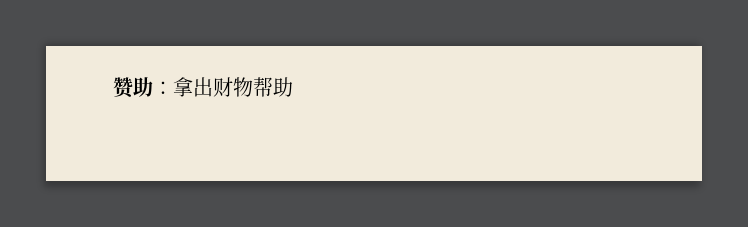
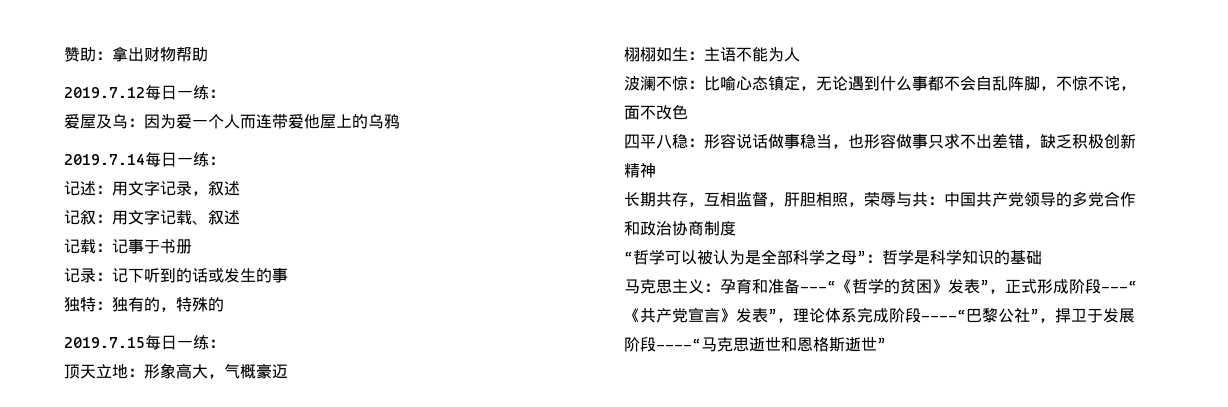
(293, 87) none -> [64,85,225,100] [64,114,400,129] [64,152,225,167] [64,180,240,196] [64,209,240,225] [64,239,192,254] [64,268,288,283] [64,297,224,312] [64,335,225,350] [64,363,288,379] [624,47,800,62] [624,75,1136,91] [624,105,688,120] [624,133,1136,149] [624,162,656,178] [624,191,1136,207] [624,221,736,236] [624,249,1042,265] [624,278,1137,294] [624,307,1135,323] [624,337,886,352] // 2019.7.12每日一练： // 爱屋及乌：因为爱一个人而连带爱他屋上的乌鸦 // 2019.7.14每日一练： // 记述：用文字记录，叙述 // 记叙：用文字记载、叙述 // 记载：记事于书册 // 记录：记下听到的话或发生的事 // 独特：独有的，特殊的 // 2019.7.15每日一练： // 顶天立地：形象高大，气概豪迈 // 栩栩如生：主语不能为人 // 波澜不惊：比喻心态镇定，无论遇到什么事都不会自乱阵脚，不惊不诧，面不改色 // 四平八稳：形容说话做事稳当，也形容做事只求不出差错，缺乏积极创新精神 // 长期共存，互相监督，肝胆相照，荣辱与共：中国共产党领导的多党合作和政治协商制度 // “哲学可以被认为是全部科学之母”：哲学是科学知识的基础 // 马克思主义：孕育和准备---“《哲学的贫困》发表”，正式形成阶段---“《共产党宣言》发表”，理论体系完成阶段----“巴黎公社”，捍卫于发展阶段----“马克思逝世和恩格斯逝世”

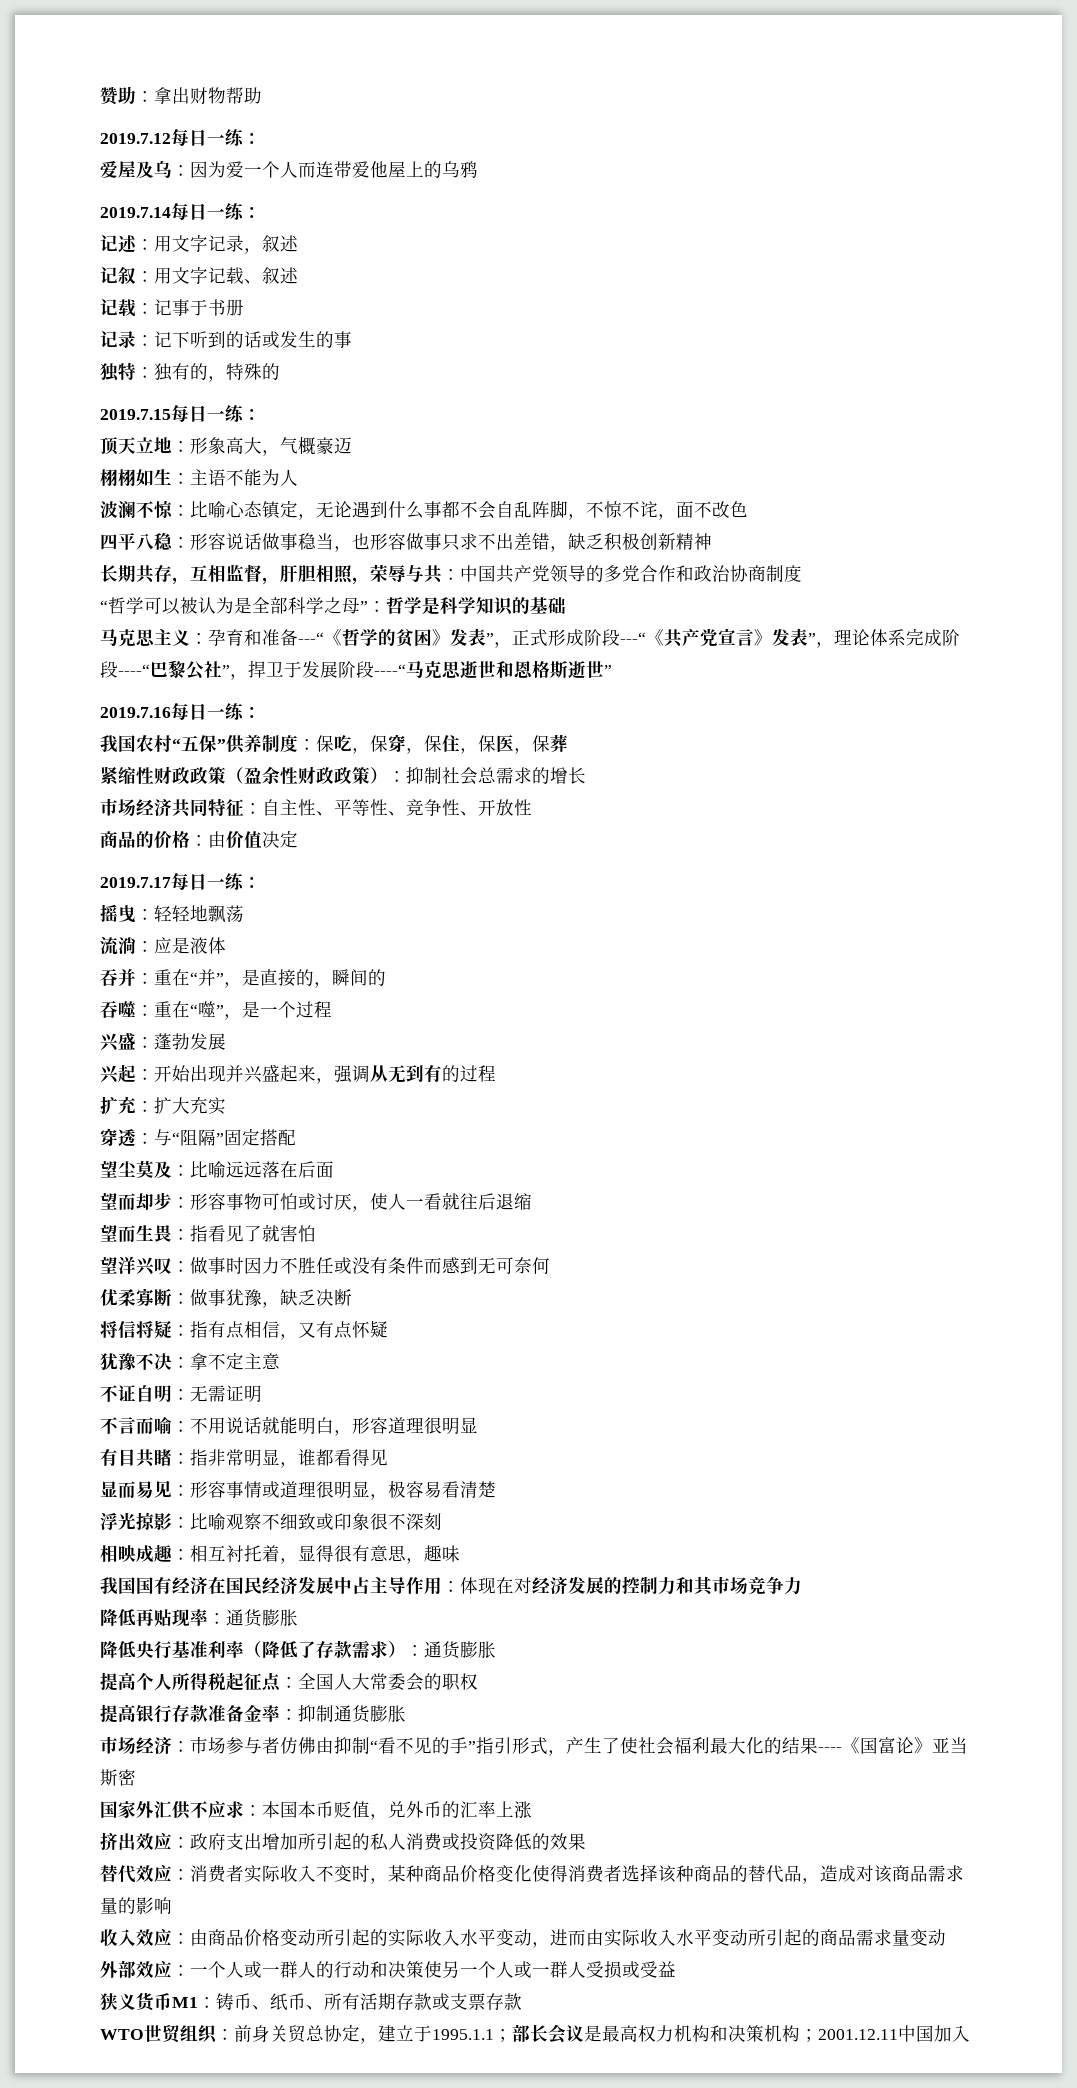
(886, 344) none -> [100,702,261,721] [100,734,568,754] [100,766,586,785] [100,798,532,817] [100,830,298,849] [100,872,261,891] [100,904,244,923] [100,937,226,955] [100,968,386,988] [100,1001,332,1020] [100,1032,226,1052] [100,1064,496,1084] [100,1096,226,1115] [100,1128,296,1147] [100,1160,334,1178] [100,1192,532,1212] [100,1224,316,1242] [100,1256,550,1276] [100,1288,352,1308] [100,1320,388,1340] [100,1352,280,1370] [100,1385,262,1403] [100,1416,478,1436] [100,1449,388,1468] [100,1480,496,1500] [100,1512,442,1530] [100,1544,460,1564] [100,1576,802,1596] [100,1609,298,1627] [100,1640,496,1659] [100,1672,478,1692] [100,1704,406,1723] [100,1736,968,1756] [100,1769,136,1786] [100,1801,532,1820] [100,1832,586,1851] [100,1864,964,1884] [100,1897,172,1914] [100,1929,946,1948] [100,1960,676,1979] [100,1992,522,2011] [100,2024,970,2044] // 2019.7.16每日一练： // 我国农村“五保”供养制度：保吃，保穿，保住，保医，保葬 // 紧缩性财政政策（盈余性财政政策）：抑制社会总需求的增长 // 市场经济共同特征：自主性、平等性、竞争性、开放性 // 商品的价格：由价值决定 // 2019.7.17每日一练： // 摇曳：轻轻地飘荡 // 流淌：应是液体 // 吞并：重在“并”，是直接的，瞬间的 // 吞噬：重在“噬”，是一个过程 // 兴盛：蓬勃发展 // 兴起：开始出现并兴盛起来，强调从无到有的过程 // 扩充：扩大充实 // 穿透：与“阻隔”固定搭配 // 望尘莫及：比喻远远落在后面 // 望而却步：形容事物可怕或讨厌，使人一看就往后退缩 // 望而生畏：指看见了就害怕 // 望洋兴叹：做事时因力不胜任或没有条件而感到无可奈何 // 优柔寡断：做事犹豫，缺乏决断 // 将信将疑：指有点相信，又有点怀疑 // 犹豫不决：拿不定主意 // 不证自明：无需证明 // 不言而喻：不用说话就能明白，形容道理很明显 // 有目共睹：指非常明显，谁都看得见 // 显而易见：形容事情或道理很明显，极容易看清楚 // 浮光掠影：比喻观察不细致或印象很不深刻 // 相映成趣：相互衬托着，显得很有意思，趣味 // 我国国有经济在国民经济发展中占主导作用：体现在对经济发展的控制力和其市场竞争力 // 降低再贴现率：通货膨胀 // 降低央行基准利率（降低了存款需求）：通货膨胀 // 提高个人所得税起征点：全国人大常委会的职权 // 提高银行存款准备金率：抑制通货膨胀 // 市场经济：市场参与者仿佛由抑制“看不见的手”指引形式，产生了使社会福利最大化的结果----《国富论》亚当斯密 // 国家外汇供不应求：本国本币贬值，兑外币的汇率上涨 // 挤出效应：政府支出增加所引起的私人消费或投资降低的效果 // 替代效应：消费者实际收入不变时，某种商品价格变化使得消费者选择该种商品的替代品，造成对该商品需求量的影响 // 收入效应：由商品价格变动所引起的实际收入水平变动，进而由实际收入水平变动所引起的商品需求量变动 // 外部效应：一个人或一群人的行动和决策使另一个人或一群人受损或受益 // 狭义货币M1：铸币、纸币、所有活期存款或支票存款 // WTO世贸组织：前身关贸总协定，建立于1995.1.1；部长会议是最高权力机构和决策机构；2001.12.11中国加入

